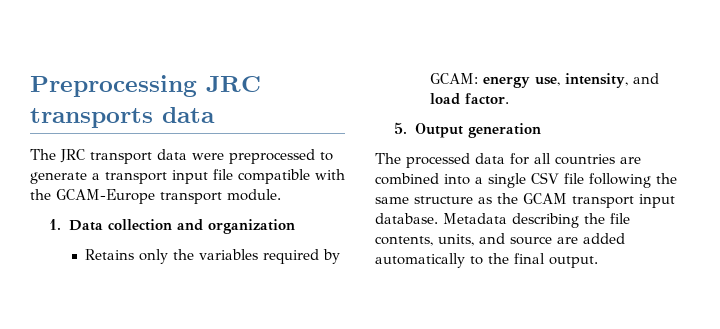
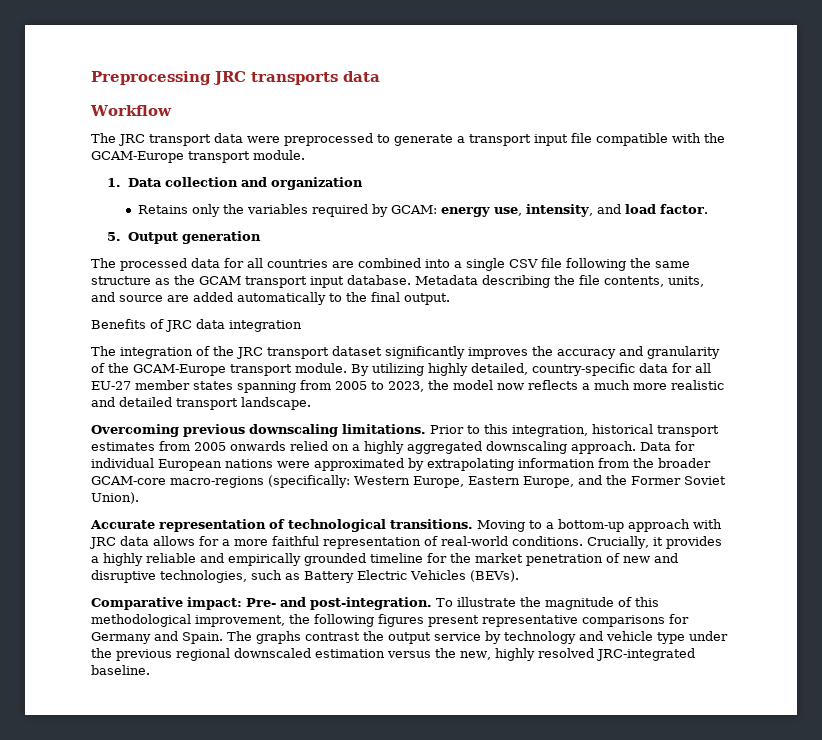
(215, 115) none -> [90,105,172,116] // Workflow
(598, 262) none -> [91,319,302,332] [91,346,720,359] [91,363,711,376] [91,380,724,393] [91,397,311,410] [91,424,719,437] [91,441,695,454] [91,458,711,471] [91,475,726,488] [91,492,139,504] [90,519,722,532] [89,536,722,549] [91,553,678,566] [91,570,519,583] [91,597,659,610] [91,614,689,627] [91,631,728,644] [91,648,695,661] [91,665,150,675] // Benefits of JRC data integration // The integration of the JRC transport dataset significantly improves the accuracy and granularity of the GCAM-Europe transport module. By utilizing highly detailed, country-specific data for all EU-27 member states spanning from 2005 to 2023, the model now reflects a much more realistic and detailed transport landscape. // Overcoming previous downscaling limitations. Prior to this integration, historical transport estimates from 2005 onwards relied on a highly aggregated downscaling approach. Data for individual European nations were approximated by extrapolating information from the broader GCAM-core macro-regions (specifically: Western Europe, Eastern Europe, and the Former Soviet Union). // Accurate representation of technological transitions. Moving to a bottom-up approach with JRC data allows for a more faithful representation of real-world conditions. Crucially, it provides a highly reliable and empirically grounded timeline for the market penetration of new and disruptive technologies, such as Battery Electric Vehicles (BEVs). // Comparative impact: Pre- and post-integration. To illustrate the magnitude of this methodological improvement, the following figures present representative comparisons for Germany and Spain. The graphs contrast the output service by technology and vehicle type under the previous regional downscaled estimation versus the new, highly resolved JRC-integrated baseline.

